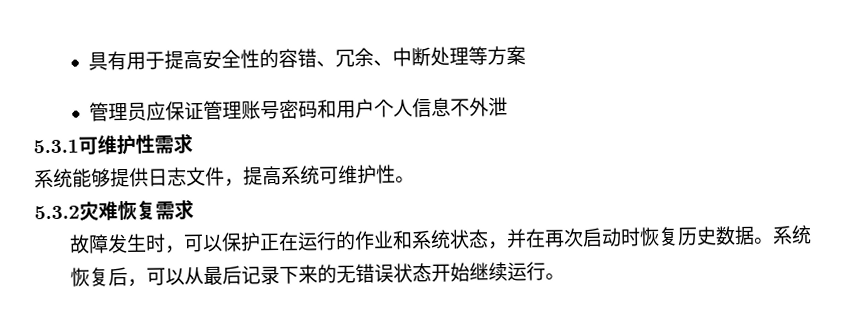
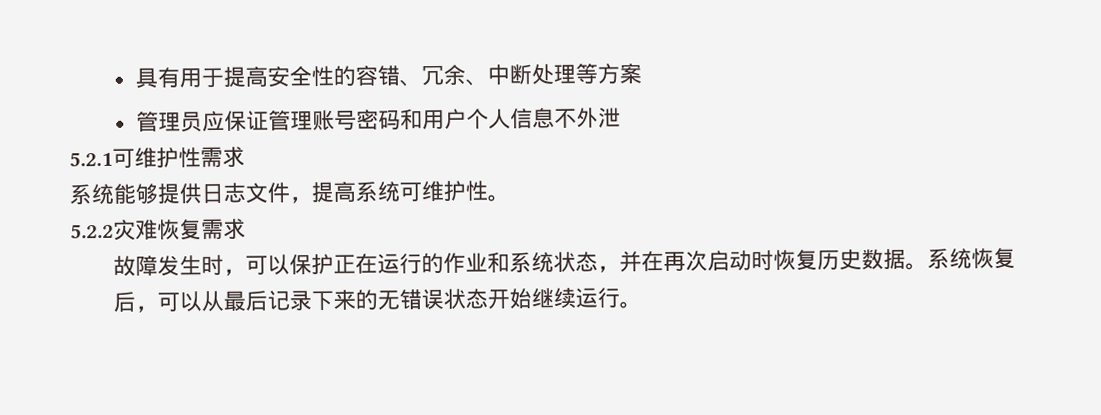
[33,139,79,154] 5.3.1 -> [69,151,113,167] 5.2.1
[34,205,80,220] 5.3.2 -> [70,223,114,239] 5.2.2

